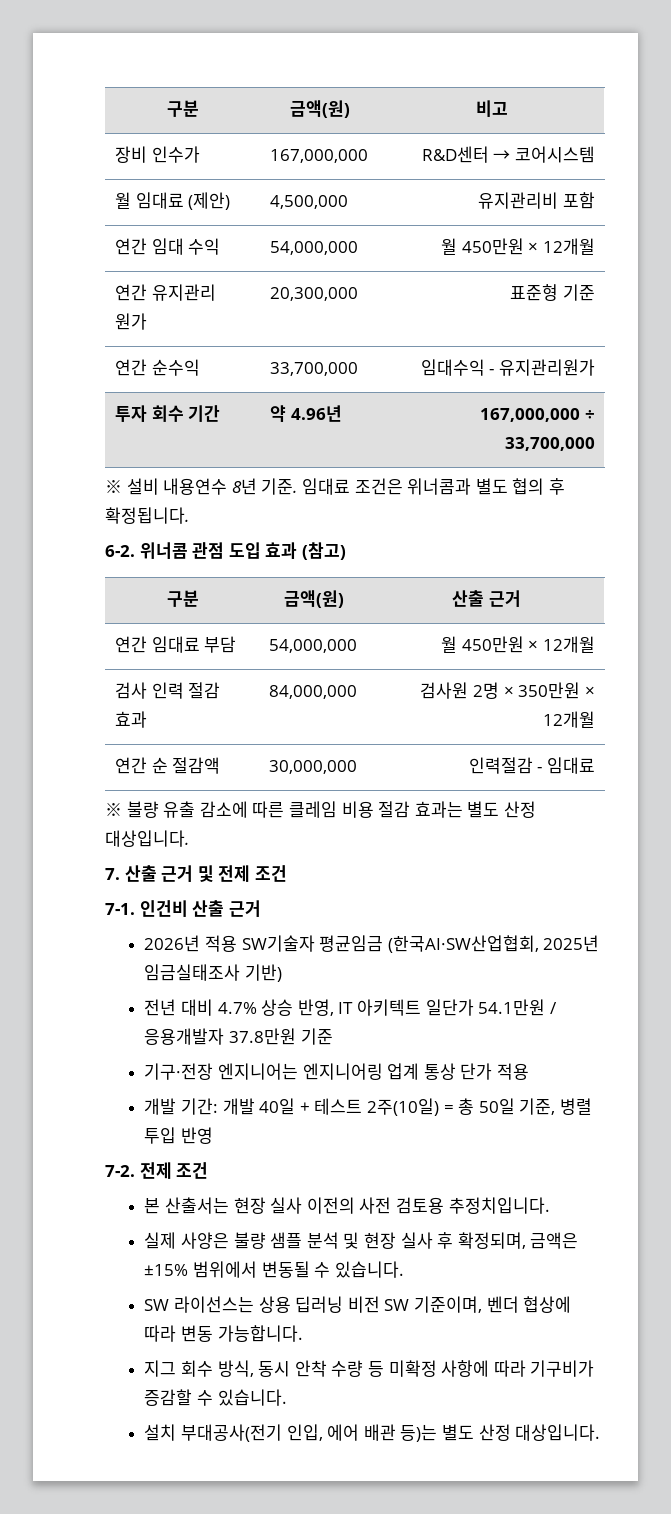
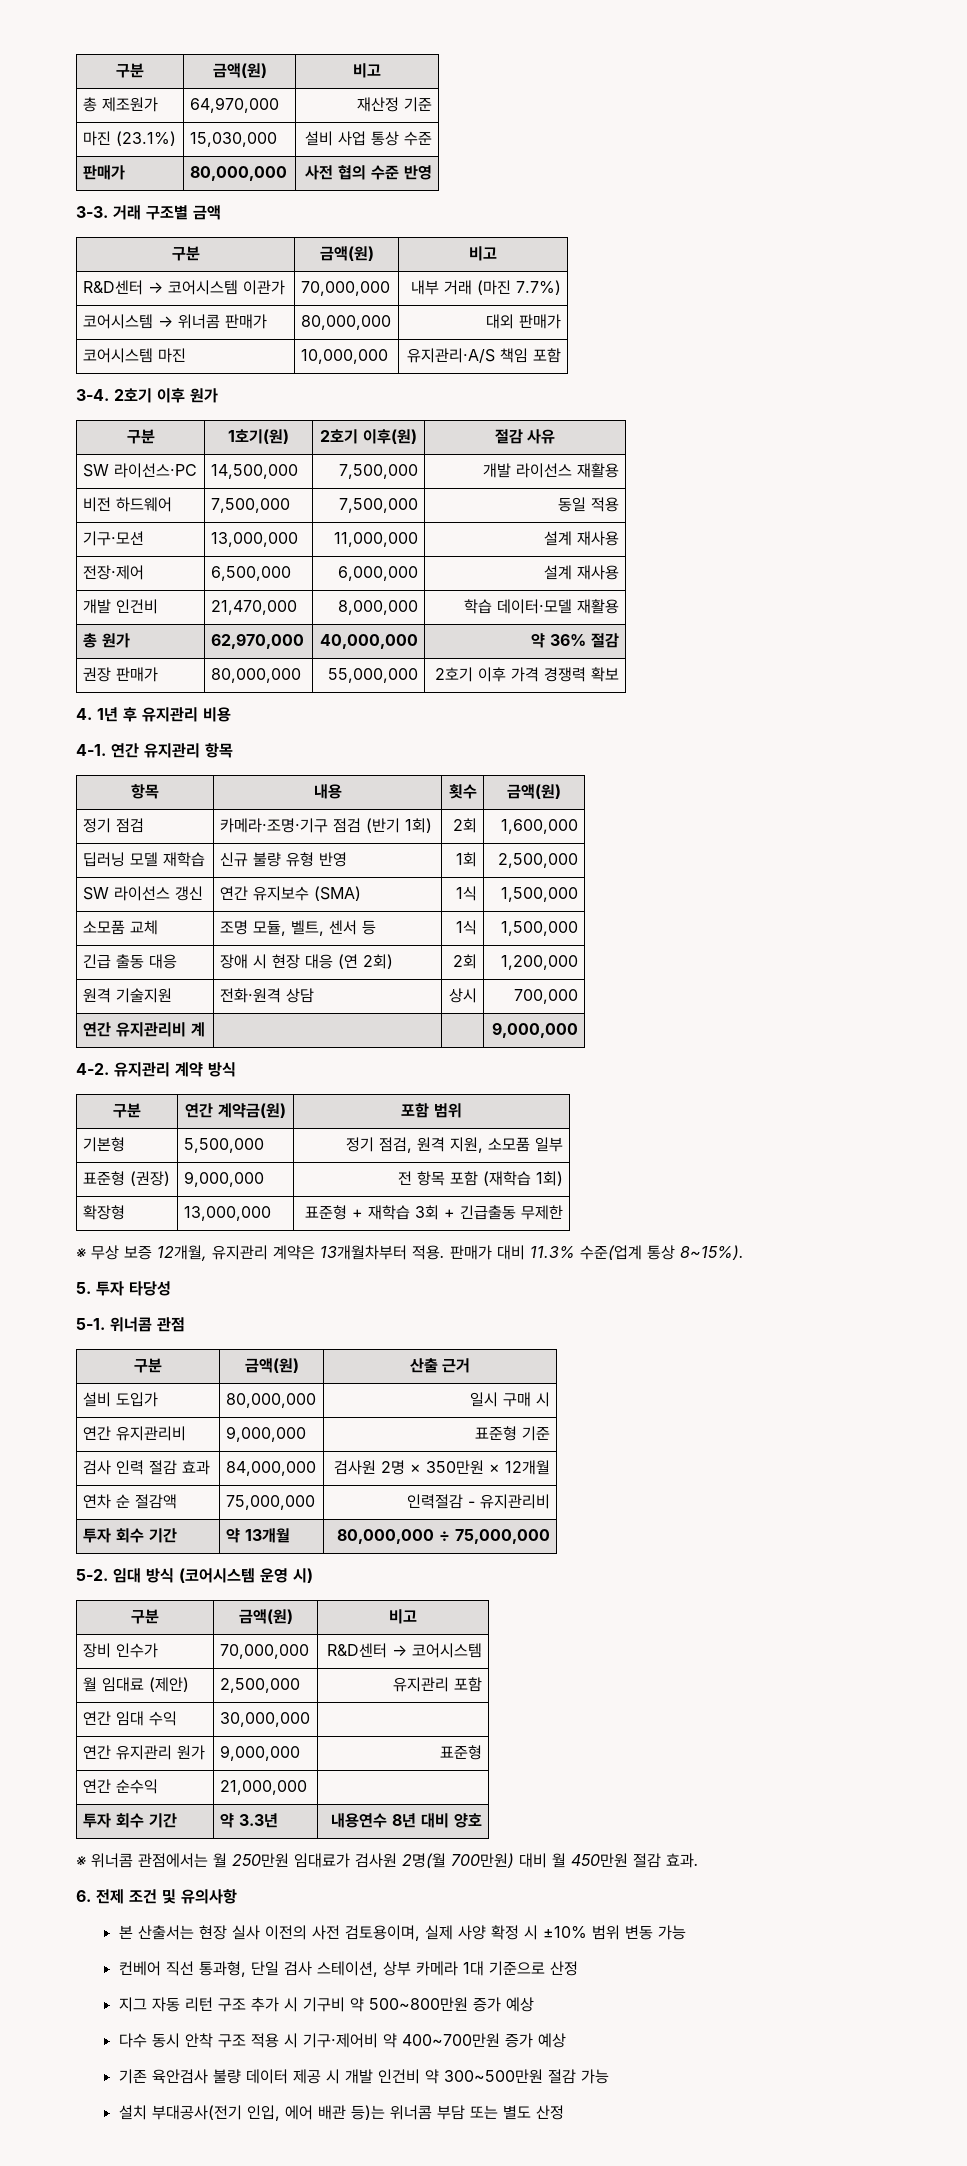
[167,100,199,117] [290,100,350,118] [476,100,508,117] [115,146,200,163] [270,149,369,163] [421,146,595,163] [115,192,231,210] [270,195,349,209] [478,192,595,209] [115,238,221,255] [270,241,359,255] [441,238,595,255] [115,284,216,301] [115,313,148,330] [270,287,359,301] [510,284,595,301] [115,359,200,376] [270,362,359,376] [420,359,595,376] [115,405,221,422] [270,405,342,422] [480,408,595,422] [504,437,595,451] [105,478,565,495] [105,507,189,524] [105,545,135,557] 구분 | 금액(원) | 비고 // 장비 인수가 | 167,000,000 | R&D센터 → 코어시스템 // 월 임대료 (제안) | 4,500,000 | 유지관리비 포함 // 연간 임대 수익 | 54,000,000 | 월 450만원 × 12개월 // 연간 유지관리 원가 | 20,300,000 | 표준형 기준 // 연간 순수익 | 33,700,000 | 임대수익 - 유지관리원가 // 투자 회수 기간 | 약 4.96년 | 167,000,000 ÷ 33,700,000 // ※ 설비 내용연수 8년 기준. 임대료 조건은 위너콤과 별도 협의 후 확정됩니다. // 6-2. -> [116,63,144,78] [212,63,267,78] [352,63,381,78] [82,97,158,112] [189,97,279,113] [357,97,433,112] [82,131,176,146] [189,132,277,147] [305,131,433,146] [82,165,125,180] [189,166,287,181] [305,165,433,180] [76,205,221,220] [171,246,200,261] [319,246,374,261] [468,246,497,261] [82,280,285,295] [300,281,390,296] [411,280,562,295] [82,314,267,329] [300,315,391,330] [486,314,562,329] [82,348,186,363] [300,349,388,364] [407,348,562,363] [76,388,218,403] [126,429,155,444] [228,429,289,444] [320,429,417,444] [494,429,556,444] [82,463,197,478] [210,464,298,479] [339,464,419,479] [483,463,620,478] [82,497,172,512] [210,498,290,513] [339,498,419,513] [558,497,620,512] [82,531,144,546] [210,532,298,547] [334,532,419,547] [544,531,620,546] [82,565,144,580] [210,566,291,581] [338,566,419,581] [544,565,620,580] [82,599,158,614] [210,600,297,615] [338,600,419,615] [464,599,620,614] [82,633,130,648] [210,633,304,649] [320,634,419,649] [531,633,620,648] [82,667,158,682] [210,668,301,683] [328,668,419,683] [435,667,620,682] [76,707,231,722] [76,743,233,758] [131,784,159,799] [313,784,342,799] [448,784,477,799] [507,784,561,799] [82,818,144,833] [219,818,432,833] [453,818,478,833] [501,819,579,834] [82,852,205,867] [219,852,347,867] [456,852,478,867] [498,853,579,868] [82,886,203,901] [219,886,361,901] [456,886,478,901] [501,887,579,902] [82,920,158,935] [219,920,376,936] [456,920,478,935] [501,921,579,936] [82,954,177,969] [219,954,393,969] [453,954,478,969] [501,955,579,970] [82,988,172,1003] [219,988,314,1003] [449,988,478,1003] [514,989,579,1004] [82,1022,205,1037] [492,1022,579,1038] [76,1062,236,1077] [113,1103,141,1118] [185,1103,286,1118] [401,1103,462,1118] [82,1137,125,1152] [183,1138,264,1153] [346,1137,564,1153] [82,1171,170,1186] [183,1171,264,1187] [398,1171,564,1186] [82,1205,125,1220] [183,1206,271,1221] [305,1205,564,1220] [76,1245,744,1261] [76,1281,171,1296] [76,1318,105,1330] 구분 | 금액(원) | 비고 // 총 제조원가 | 64,970,000 | 재산정 기준 // 마진 (23.1%) | 15,030,000 | 설비 사업 통상 수준 // 판매가 | 80,000,000 | 사전 협의 수준 반영 // 3-3. 거래 구조별 금액 // 구분 | 금액(원) | 비고 // R&D센터 → 코어시스템 이관가 | 70,000,000 | 내부 거래 (마진 7.7%) // 코어시스템 → 위너콤 판매가 | 80,000,000 | 대외 판매가 // 코어시스템 마진 | 10,000,000 | 유지관리·A/S 책임 포함 // 3-4. 2호기 이후 원가 // 구분 | 1호기(원) | 2호기 이후(원) | 절감 사유 // SW 라이선스·PC | 14,500,000 | 7,500,000 | 개발 라이선스 재활용 // 비전 하드웨어 | 7,500,000 | 7,500,000 | 동일 적용 // 기구·모션 | 13,000,000 | 11,000,000 | 설계 재사용 // 전장·제어 | 6,500,000 | 6,000,000 | 설계 재사용 // 개발 인건비 | 21,470,000 | 8,000,000 | 학습 데이터·모델 재활용 // 총 원가 | 62,970,000 | 40,000,000 | 약 36% 절감 // 권장 판매가 | 80,000,000 | 55,000,000 | 2호기 이후 가격 경쟁력 확보 // 4. 1년 후 유지관리 비용 // 4-1. 연간 유지관리 항목 // 항목 | 내용 | 횟수 | 금액(원) // 정기 점검 | 카메라·조명·기구 점검 (반기 1회) | 2회 | 1,600,000 // 딥러닝 모델 재학습 | 신규 불량 유형 반영 | 1회 | 2,500,000 // SW 라이선스 갱신 | 연간 유지보수 (SMA) | 1식 | 1,500,000 // 소모품 교체 | 조명 모듈, 벨트, 센서 등 | 1식 | 1,500,000 // 긴급 출동 대응 | 장애 시 현장 대응 (연 2회) | 2회 | 1,200,000 // 원격 기술지원 | 전화·원격 상담 | 상시 | 700,000 // 연간 유지관리비 계 | | | 9,000,000 // 4-2. 유지관리 계약 방식 // 구분 | 연간 계약금(원) | 포함 범위 // 기본형 | 5,500,000 | 정기 점검, 원격 지원, 소모품 일부 // 표준형 (권장) | 9,000,000 | 전 항목 포함 (재학습 1회) // 확장형 | 13,000,000 | 표준형 + 재학습 3회 + 긴급출동 무제한 // ※ 무상 보증 12개월, 유지관리 계약은 13개월차부터 적용. 판매가 대비 11.3% 수준(업계 통상 8~15%). // 5. 투자 타당성 // 5-1.
[228,542,346,560] 도입 효과 (참고) -> (185, 1324) none
[115,636,237,653] [269,639,358,653] [441,636,595,653] 연간 임대료 부담 | 54,000,000 | 월 450만원 × 12개월 -> [82,1392,158,1407] [225,1393,316,1408] [470,1392,551,1407] [82,1426,186,1441] [225,1426,306,1442] [475,1426,551,1441] 설비 도입가 | 80,000,000 | 일시 구매 시 // 연간 유지관리비 | 9,000,000 | 표준형 기준
[115,757,148,774] 연간 -> [82,1494,111,1509] 연차
[269,760,358,774] 30,000,000 -> [225,1495,315,1510] 75,000,000
[546,757,595,774] [105,801,536,818] [105,830,189,847] [105,865,287,882] [105,900,261,917] [144,935,600,953] [144,964,282,982] [144,999,557,1016] [144,1028,333,1045] [144,1063,529,1080] [144,1098,592,1116] [144,1127,213,1144] [105,1162,209,1179] 임대료 // ※ 불량 유출 감소에 따른 클레임 비용 절감 효과는 별도 산정 대상입니다. // 7. 산출 근거 및 전제 조건 // 7-1. 인건비 산출 근거 // 2026년 적용 SW기술자 평균임금 (한국AI·SW산업협회, 2025년 임금실태조사 기반) // 전년 대비 4.7% 상승 반영, IT 아키텍트 일단가 54.1만원 / 응용개발자 37.8만원 기준 // 기구·전장 엔지니어는 엔지니어링 업계 통상 단가 적용 // 개발 기간: 개발 40일 + 테스트 2주(10일) = 총 50일 기준, 병렬 투입 반영 // 7-2. 전제 조건 -> [480,1494,551,1509] [82,1528,177,1543] [225,1528,290,1543] [337,1529,551,1544] [76,1568,313,1583] [131,1609,159,1624] [238,1609,293,1624] [388,1609,417,1624] [82,1643,158,1658] [219,1644,309,1659] [327,1643,483,1658] [82,1677,189,1692] [219,1678,300,1693] [393,1677,483,1692] [82,1711,177,1726] [219,1712,310,1727] [82,1745,205,1760] [219,1745,300,1761] [440,1745,483,1760] [82,1779,158,1794] [219,1780,307,1795] [82,1813,177,1828] [219,1813,278,1828] [331,1813,483,1828] [76,1853,699,1868] [76,1889,237,1904] 유지관리비 // 투자 회수 기간 | 약 13개월 | 80,000,000 ÷ 75,000,000 // 5-2. 임대 방식 (코어시스템 운영 시) // 구분 | 금액(원) | 비고 // 장비 인수가 | 70,000,000 | R&D센터 → 코어시스템 // 월 임대료 (제안) | 2,500,000 | 유지관리 포함 // 연간 임대 수익 | 30,000,000 | // 연간 유지관리 원가 | 9,000,000 | 표준형 // 연간 순수익 | 21,000,000 | // 투자 회수 기간 | 약 3.3년 | 내용연수 8년 대비 양호 // ※ 위너콤 관점에서는 월 250만원 임대료가 검사원 2명(월 700만원) 대비 월 450만원 절감 효과. // 6. 전제 조건 및 유의사항
[395,1197,550,1214] [144,1232,579,1249] [144,1261,404,1278] [144,1296,572,1313] [144,1325,303,1342] [144,1360,595,1377] [144,1389,287,1406] 검토용 추정치입니다. // 실제 사양은 불량 샘플 분석 및 현장 실사 후 확정되며, 금액은 ±15% 범위에서 변동될 수 있습니다. // SW 라이선스는 상용 딥러닝 비전 SW 기준이며, 벤더 협상에 따라 변동 가능합니다. // 지그 회수 방식, 동시 안착 수량 등 미확정 사항에 따라 기구비가 증감할 수 있습니다. -> [344,1925,686,1941] [118,1961,578,1977] [118,1997,534,2012] [118,2033,566,2048] [118,2069,609,2084] 검토용이며, 실제 사양 확정 시 ±10% 범위 변동 가능 // 컨베어 직선 통과형, 단일 검사 스테이션, 상부 카메라 1대 기준으로 산정 // 지그 자동 리턴 구조 추가 시 기구비 약 500~800만원 증가 예상 // 다수 동시 안착 구조 적용 시 기구·제어비 약 400~700만원 증가 예상 // 기존 육안검사 불량 데이터 제공 시 개발 인건비 약 300~500만원 절감 가능
[441,1424,601,1441] 별도 산정 대상입니다. -> [389,2105,564,2120] 위너콤 부담 또는 별도 산정

